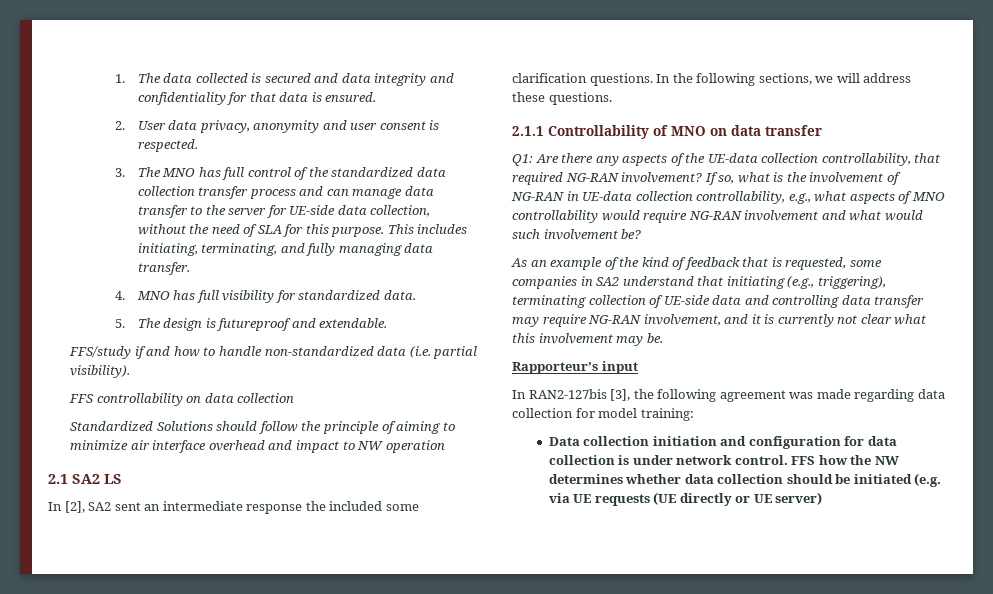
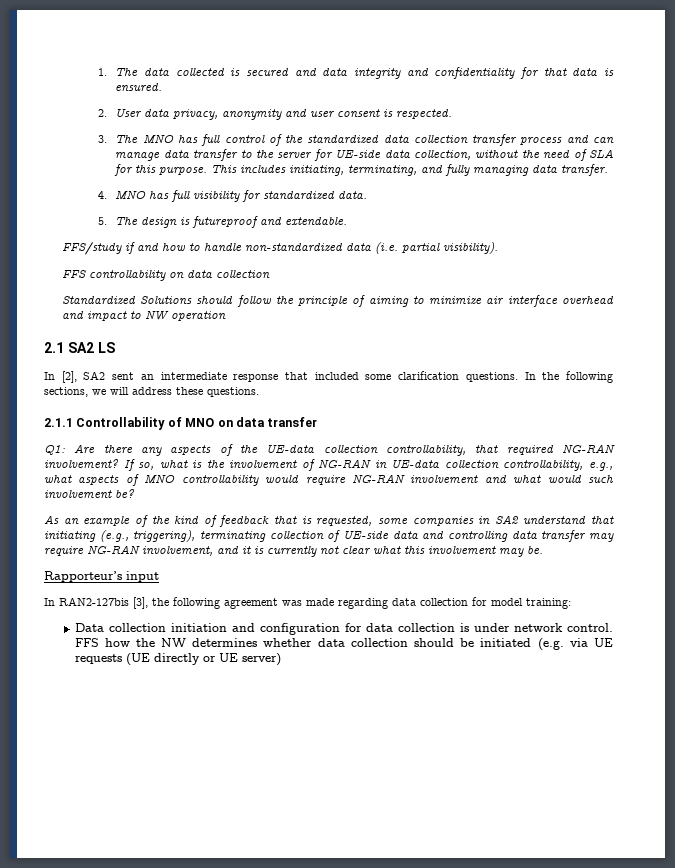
[305,501,326,511] the -> [285,372,308,380] that

